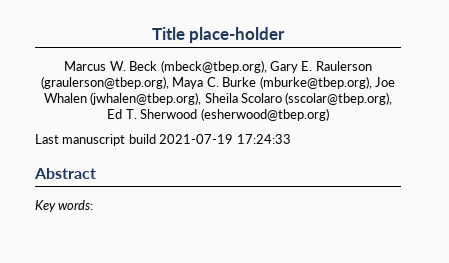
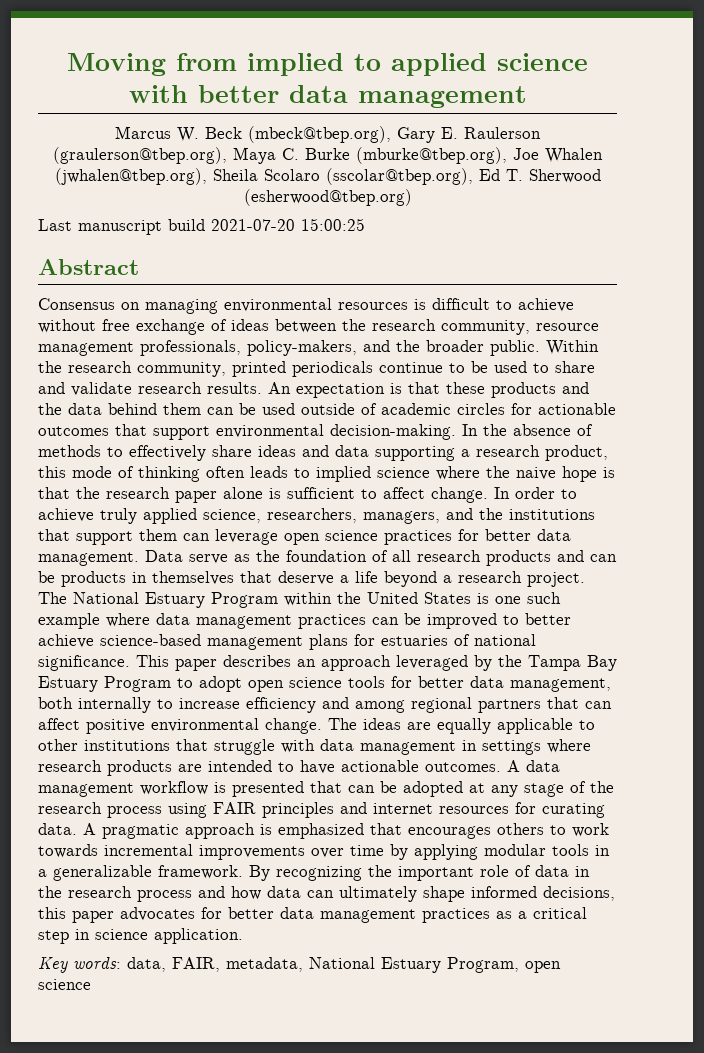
[151,27,286,43] Title place-holder -> [67,53,588,76] [128,85,527,108] Moving from implied to applied science with better data management
[159,134,291,144] 2021-07-19 17:24:33 -> [211,218,365,231] 2021-07-20 15:00:25
[35,200,94,212] Key words: -> [38,298,574,314] [38,319,599,335] [38,340,599,356] [38,361,595,377] [38,382,589,398] [38,403,616,415] [38,424,593,440] [38,445,608,461] [38,466,615,482] [38,487,577,503] [38,508,595,524] [38,529,571,545] [38,550,617,566] [38,571,585,587] [38,592,561,608] [38,613,571,629] [38,634,536,650] [38,655,617,671] [38,676,611,692] [38,697,612,713] [38,718,595,734] [38,739,591,755] [38,760,560,776] [38,781,614,797] [38,802,605,818] [38,823,609,839] [38,844,610,860] [38,865,590,881] [38,886,615,902] [38,907,587,923] [38,928,243,944] [38,957,561,973] [38,979,91,990] Consensus on managing environmental resources is difficult to achieve without free exchange of ideas between the research community, resource management professionals, policy-makers, and the broader public. Within the research community, printed periodicals continue to be used to share and validate research results. An expectation is that these products and the data behind them can be used outside of academic circles for actionable outcomes that support environmental decision-making. In the absence of methods to effectively share ideas and data supporting a research product, this mode of thinking often leads to implied science where the naive hope is that the research paper alone is sufficient to affect change. In order to achieve truly applied science, researchers, managers, and the institutions that support them can leverage open science practices for better data management. Data serve as the foundation of all research products and can be products in themselves that deserve a life beyond a research project. The National Estuary Program within the United States is one such example where data management practices can be improved to better achieve science-based management plans for estuaries of national significance. This paper describes an approach leveraged by the Tampa Bay Estuary Program to adopt open science tools for better data management, both internally to increase efficiency and among regional partners that can affect positive environmental change. The ideas are equally applicable to other institutions that struggle with data management in settings where research products are intended to have actionable outcomes. A data management workflow is presented that can be adopted at any stage of the research process using FAIR principles and internet resources for curating data. A pragmatic approach is emphasized that encourages others to work towards incremental improvements over time by applying modular tools in a generalizable framework. By recognizing the important role of data in the research process and how data can ultimately shape informed decisions, this paper advocates for better data management practices as a critical step in science application. // Key words: data, FAIR, metadata, National Estuary Program, open science

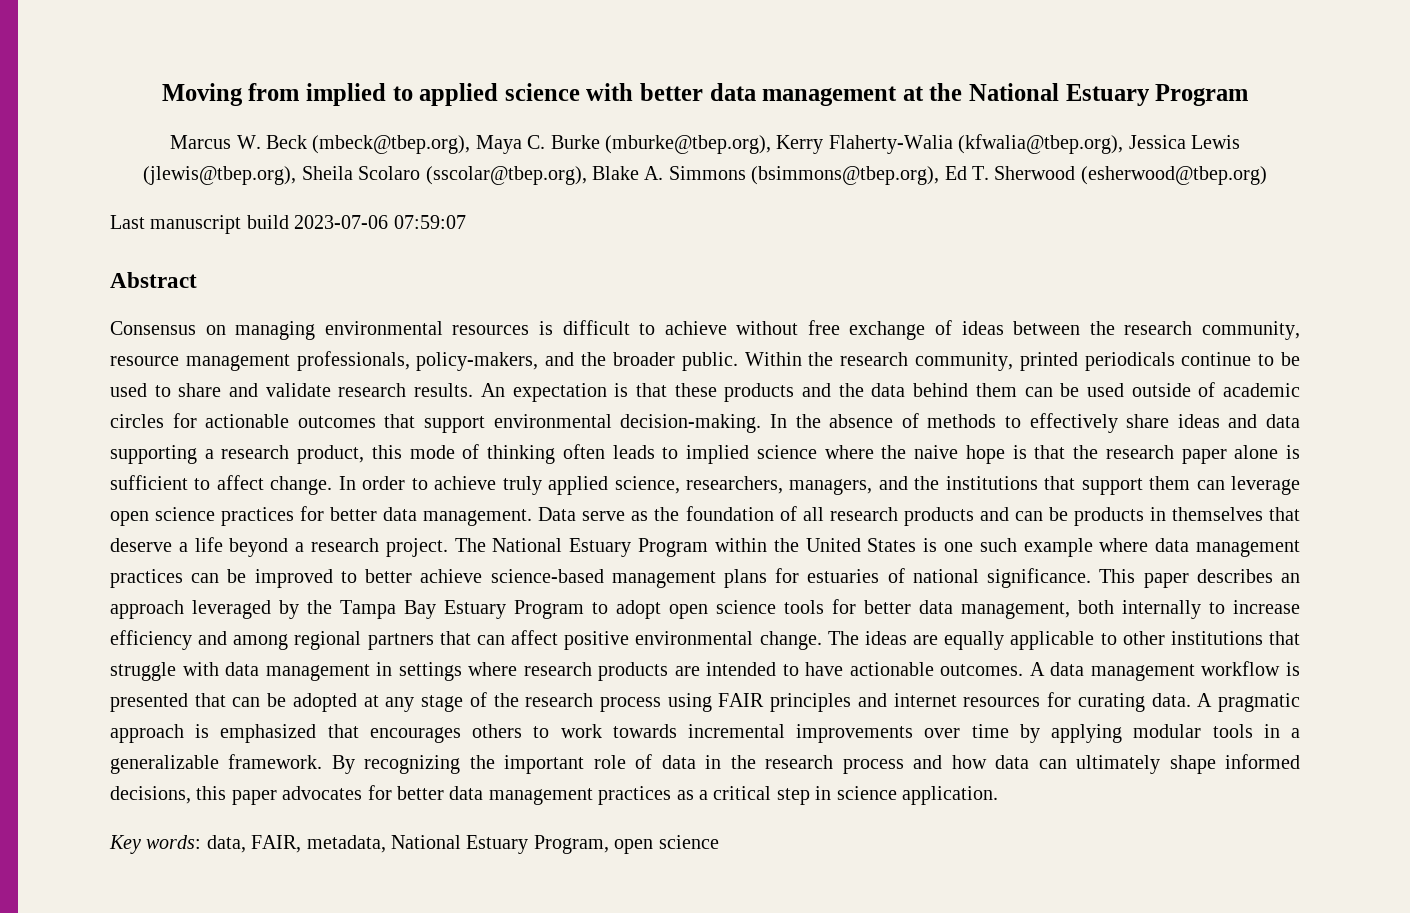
(527, 97) none -> [902,83,1249,106] at the National Estuary Program
[397,127,541,143] [53,147,603,164] [54,168,473,185] Gary E. Raulerson (graulerson@tbep.org), Maya C. Burke (mburke@tbep.org), Joe Whalen (jwhalen@tbep.org), Sheila Scolaro (sscolar@tbep.org), -> [475,134,1240,154] [143,166,940,185] Maya C. Burke (mburke@tbep.org), Kerry Flaherty-Walia (kfwalia@tbep.org), Jessica Lewis (jlewis@tbep.org), Sheila Scolaro (sscolar@tbep.org), Blake A. Simmons (bsimmons@tbep.org),
[211,218,365,231] 2021-07-20 15:00:25 -> [294,215,466,229] 2023-07-06 07:59:07

